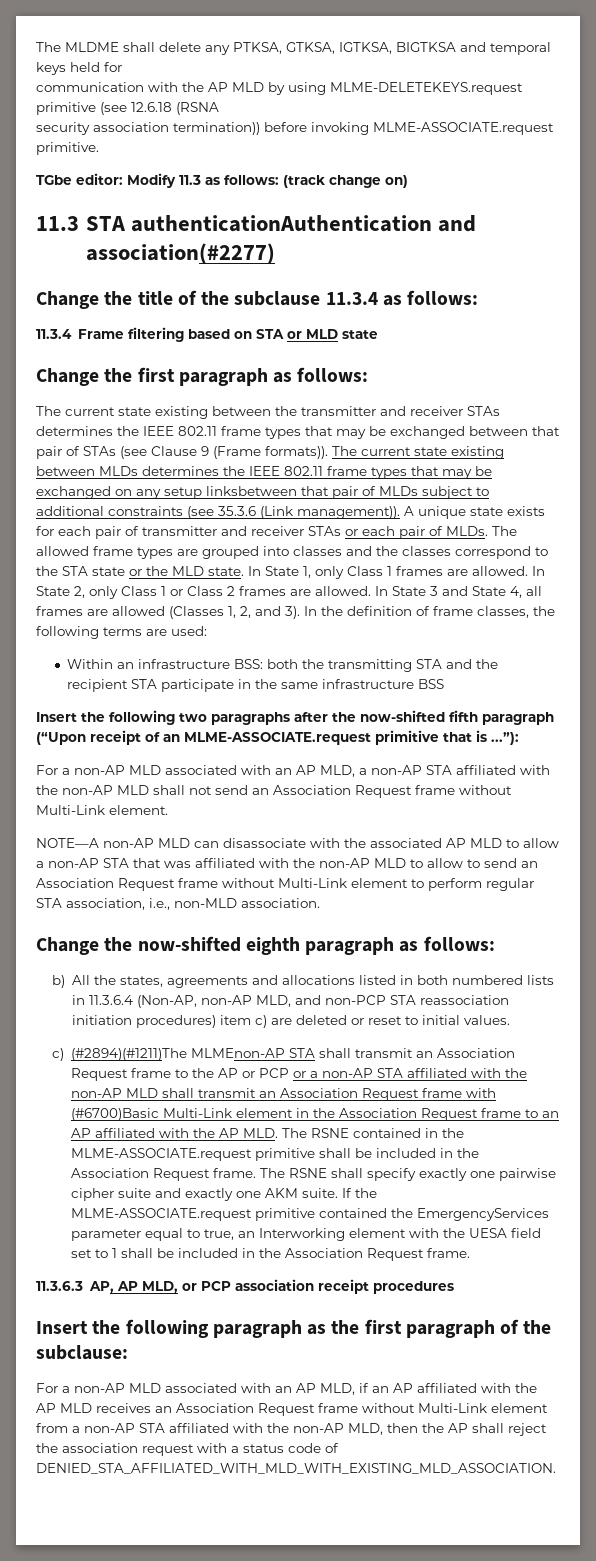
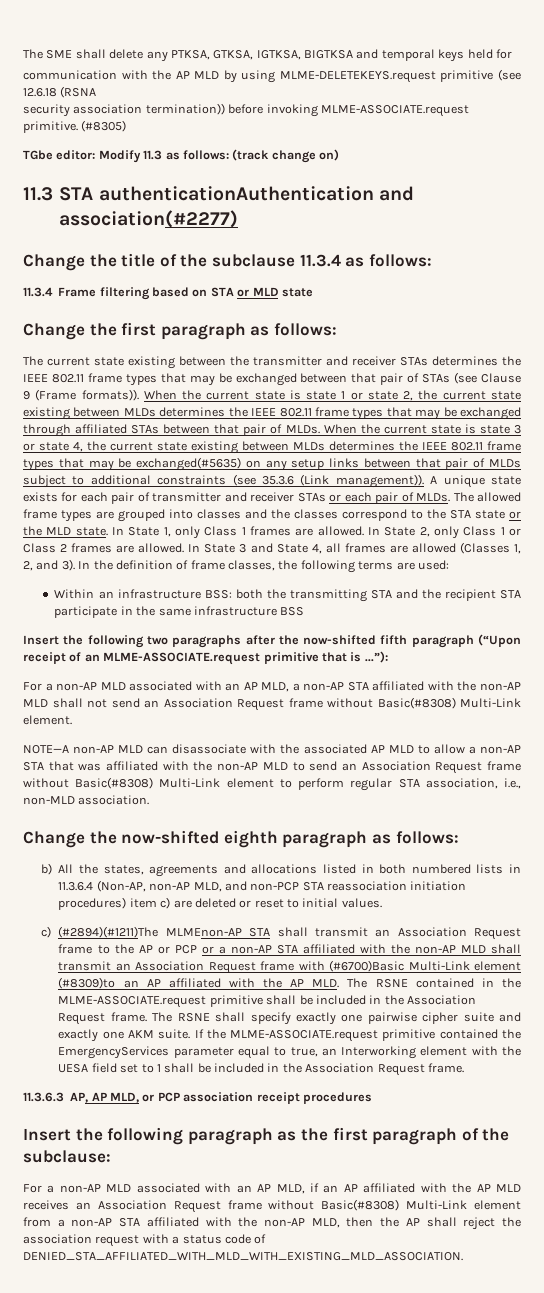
[36,42,119,52] The MLDME -> [23,49,73,59] The SME
(99, 148) none -> [81,120,127,132] (#8305)
[332,446,357,456] The -> [143,390,438,401] When the current state is state 1 or state 2, the
(111, 492) none -> [23,424,521,437] [23,441,521,454] [23,457,242,471] through affiliated STAs between that pair of MLDs. When the current state is state 3 or state 4, the current state existing between MLDs determines the IEEE 802.11 frame types that may be exchanged(#5635)
[206,486,297,496] linksbetween -> [329,458,411,468] links between
(512, 790) none -> [377,697,456,709] Basic(#8308)
[427,858,538,868] [36,878,275,891] allow to send an Association Request frame without -> [309,761,521,774] [23,777,154,789] send an Association Request frame without Basic(#8308)
[295,1108,538,1121] in the Association Request frame to -> [58,977,116,989] (#8309)to
(415, 1408) none -> [321,1199,400,1211] Basic(#8308)

